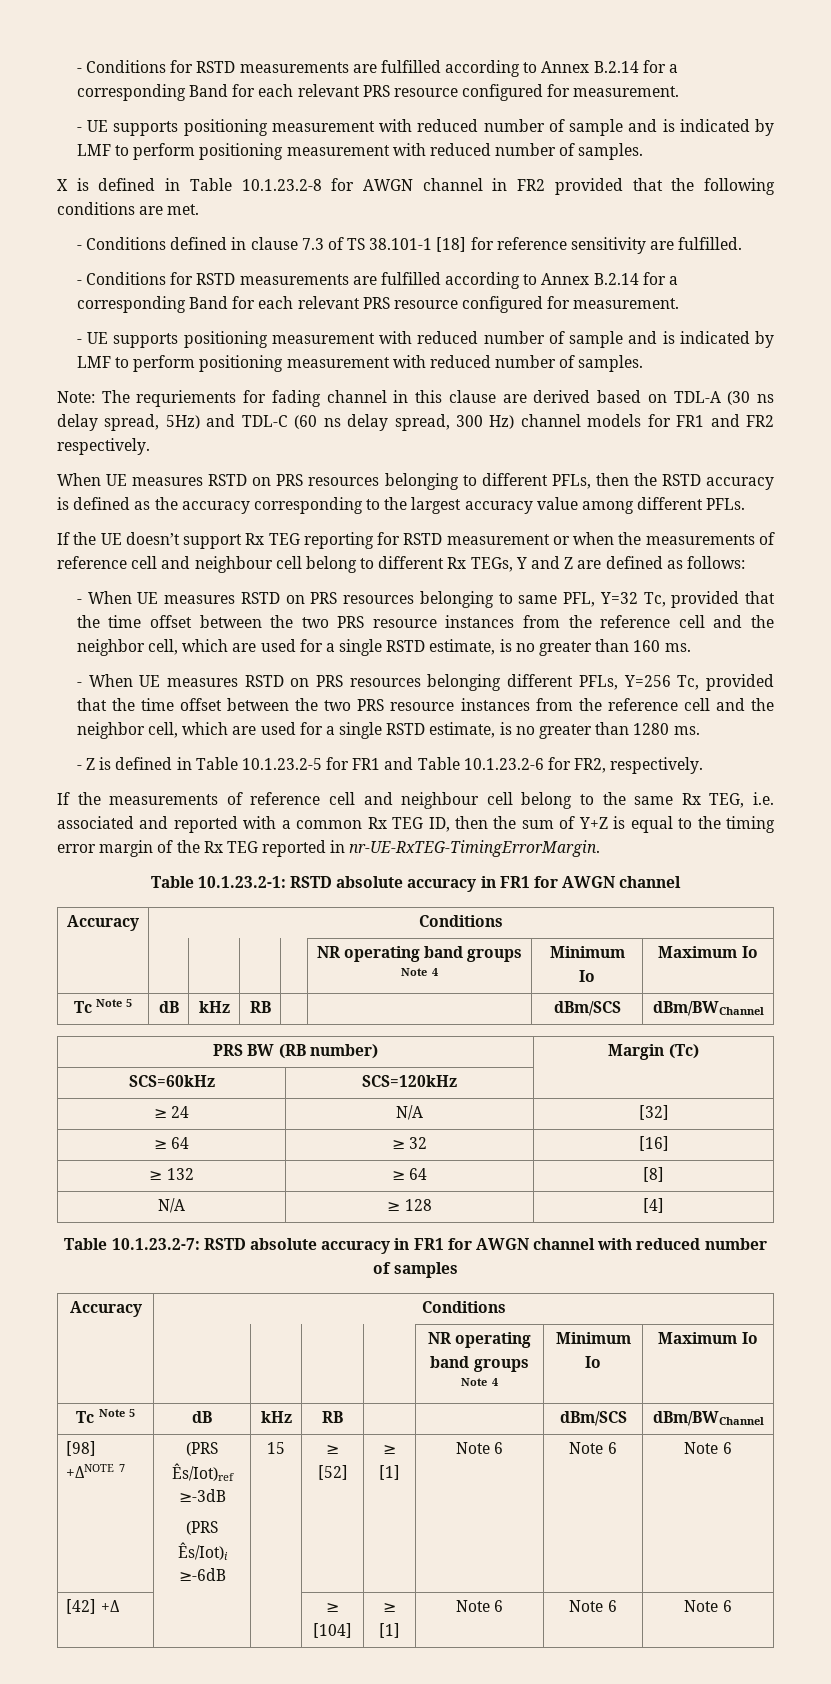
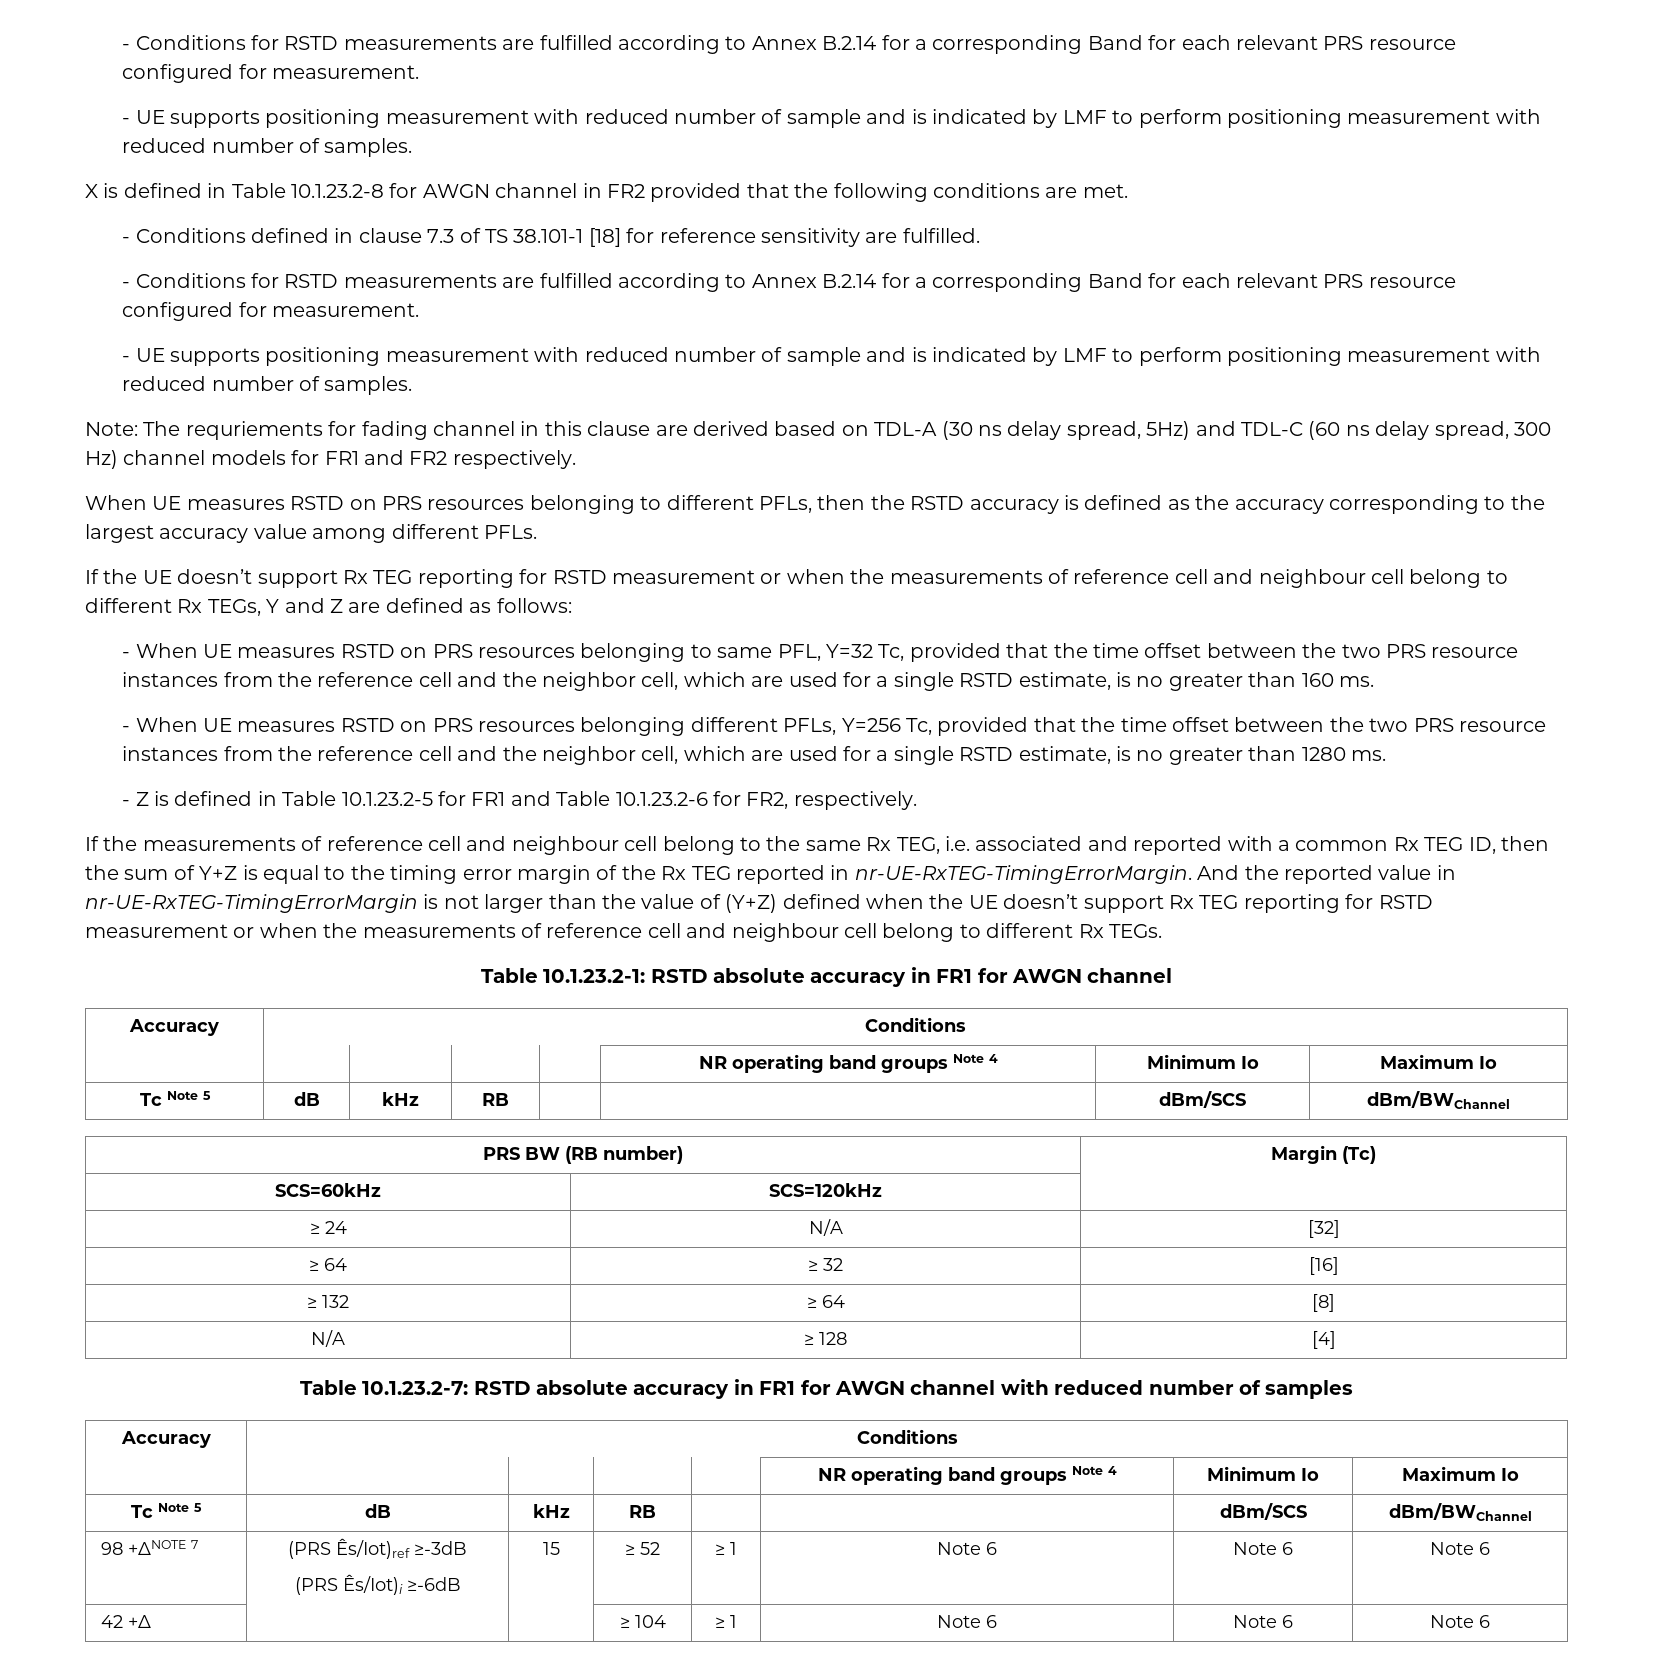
(601, 848) none -> [1197,865,1456,884] [85,894,1433,913] [85,923,1162,942] And the reported value in nr-UE-RxTEG-TimingErrorMargin is not larger than the value of (Y+Z) defined when the UE doesn’t support Rx TEG reporting for RSTD measurement or when the measurements of reference cell and neighbour cell belong to different Rx TEGs.
[66,1441,97,1456] [98] -> [100,1542,123,1555] 98
[317,1465,348,1480] [383,1445,396,1454] [379,1465,400,1480] [52] | ≥ [1] -> [640,1542,660,1555] [715,1542,737,1555] 52 | ≥ 1
[66,1599,97,1614] [42] -> [100,1615,123,1628] 42
[313,1623,352,1638] [383,1603,396,1612] [379,1623,400,1638] [104] | ≥ [1] -> [634,1615,666,1628] [715,1615,737,1628] 104 | ≥ 1

